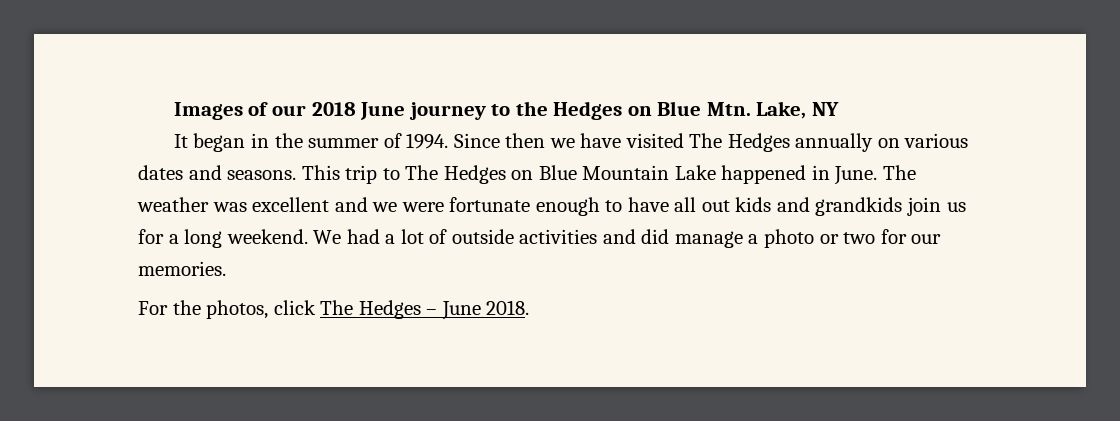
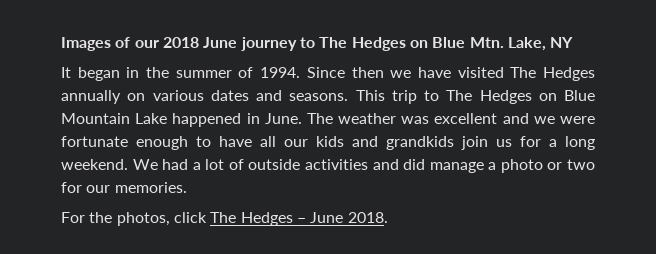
[515,101,548,116] the -> [319,37,348,48] The
[701,200,730,212] out -> [284,139,308,147] our

